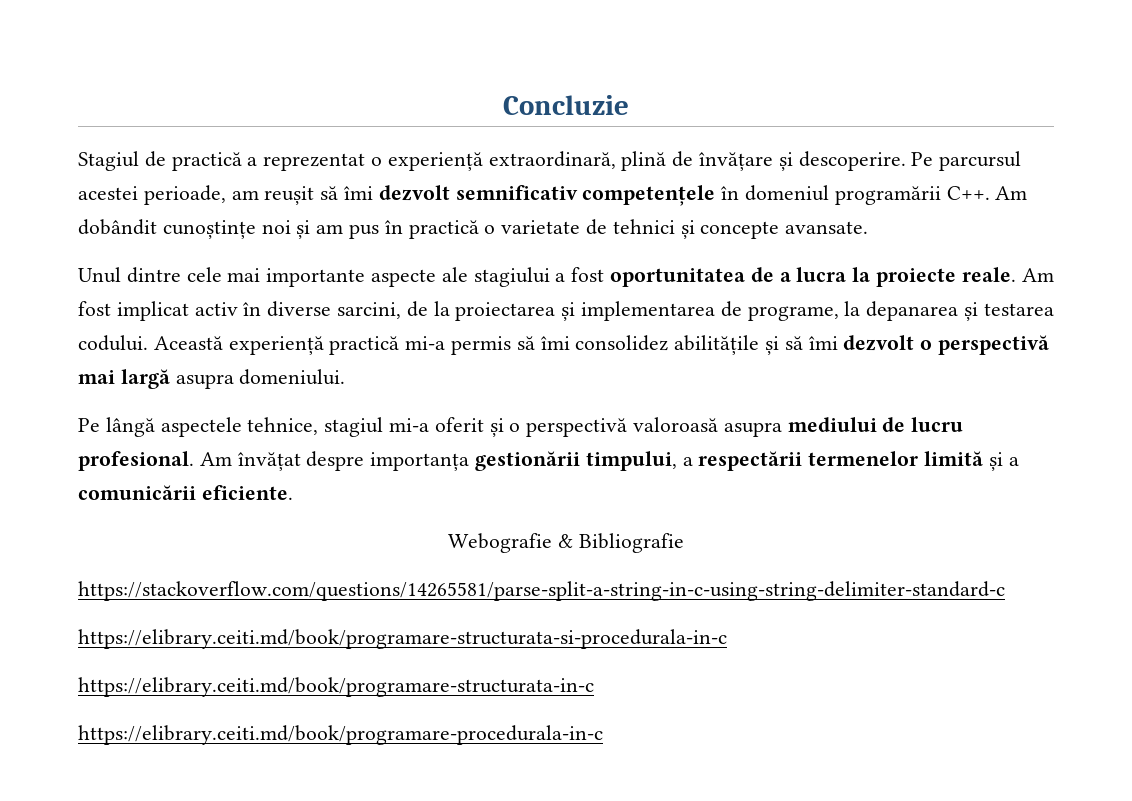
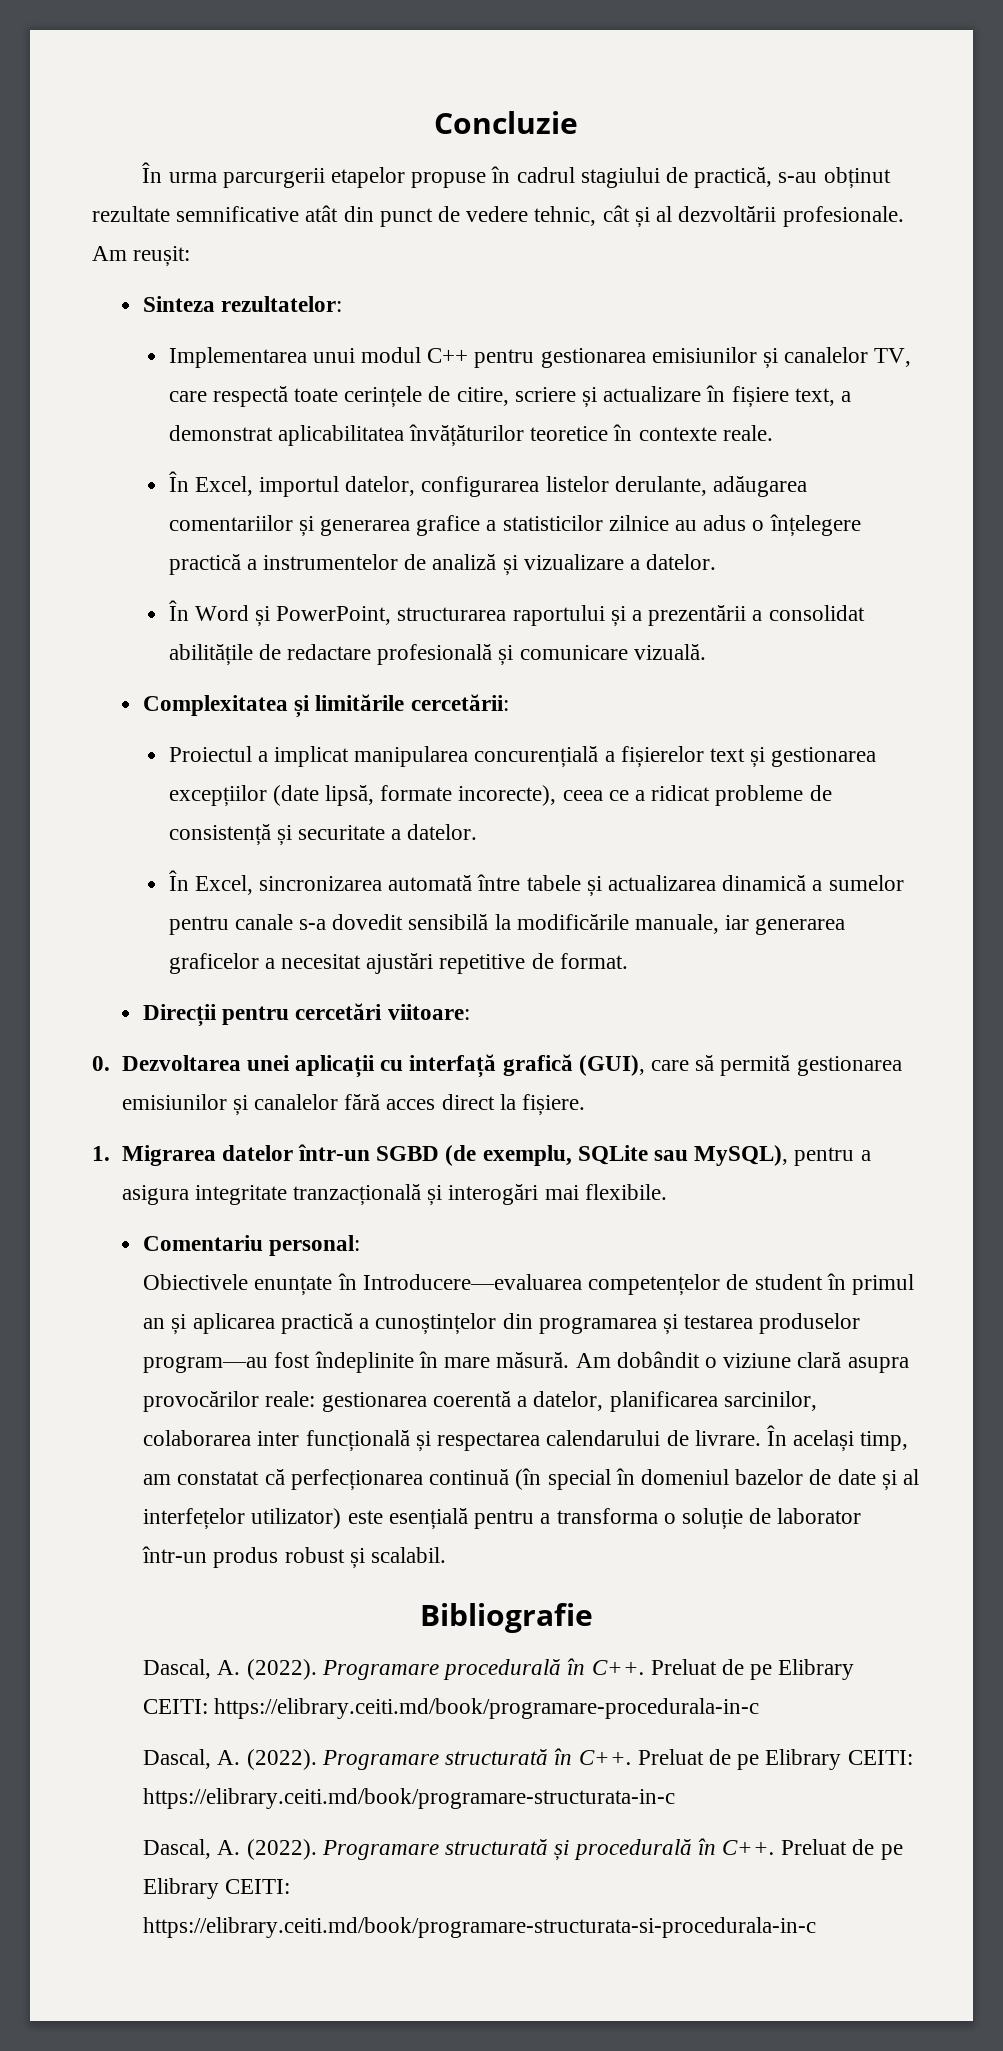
[78,151,1022,171] [78,185,1028,206] [78,219,869,239] [78,267,1054,287] [78,301,1054,321] [78,335,1050,355] [78,369,346,389] [78,417,964,437] [78,451,1019,471] [78,485,293,500] [448,533,684,553] [78,581,1005,601] [78,629,727,649] [78,677,594,697] [78,725,603,745] Stagiul de practică a reprezentat o experiență extraordinară, plină de învățare și descoperire. Pe parcursul acestei perioade, am reușit să îmi dezvolt semnificativ competențele în domeniul programării C++. Am dobândit cunoștințe noi și am pus în practică o varietate de tehnici și concepte avansate. // Unul dintre cele mai importante aspecte ale stagiului a fost oportunitatea de a lucra la proiecte reale. Am fost implicat activ în diverse sarcini, de la proiectarea și implementarea de programe, la depanarea și testarea codului. Această experiență practică mi-a permis să îmi consolidez abilitățile și să îmi dezvolt o perspectivă mai largă asupra domeniului. // Pe lângă aspectele tehnice, stagiul mi-a oferit și o perspectivă valoroasă asupra mediului de lucru profesional. Am învățat despre importanța gestionării timpului, a respectării termenelor limită și a comunicării eficiente. // Webografie & Bibliografie // https://stackoverflow.com/questions/14265581/parse-split-a-string-in-c-using-string-delimiter-standard-c // https://elibrary.ceiti.md/book/programare-structurata-si-procedurala-in-c // https://elibrary.ceiti.md/book/programare-structurata-in-c // https://elibrary.ceiti.md/book/programare-procedurala-in-c -> [142,162,891,189] [92,205,904,228] [92,246,191,267] [142,296,343,312] [168,347,912,369] [168,385,852,408] [168,424,773,447] [168,471,808,497] [168,514,861,537] [168,554,717,576] [168,600,865,627] [168,644,706,666] [142,694,509,718] [168,746,877,768] [168,785,832,807] [168,824,478,846] [168,870,904,897] [168,914,846,935] [168,953,628,974] [142,1003,470,1027] [92,1054,902,1078] [121,1094,585,1116] [92,1144,871,1166] [121,1184,667,1206] [142,1235,361,1256] [143,1273,914,1296] [143,1313,861,1335] [143,1351,909,1373] [143,1391,817,1412] [143,1425,909,1452] [143,1468,919,1491] [143,1508,862,1530] [142,1546,447,1569] [419,1603,593,1633] [143,1658,855,1680] [143,1698,760,1719] [143,1748,913,1770] [143,1788,676,1809] [143,1838,903,1861] [143,1878,291,1899] [143,1917,817,1938] În urma parcurgerii etapelor propuse în cadrul stagiului de practică, s-au obținut rezultate semnificative atât din punct de vedere tehnic, cât și al dezvoltării profesionale. Am reușit: // Sinteza rezultatelor: // Implementarea unui modul C++ pentru gestionarea emisiunilor și canalelor TV, care respectă toate cerințele de citire, scriere și actualizare în fișiere text, a demonstrat aplicabilitatea învățăturilor teoretice în contexte reale. // În Excel, importul datelor, configurarea listelor derulante, adăugarea comentariilor și generarea grafice a statisticilor zilnice au adus o înțelegere practică a instrumentelor de analiză și vizualizare a datelor. // În Word și PowerPoint, structurarea raportului și a prezentării a consolidat abilitățile de redactare profesională și comunicare vizuală. // Complexitatea și limitările cercetării: // Proiectul a implicat manipularea concurențială a fișierelor text și gestionarea excepțiilor (date lipsă, formate incorecte), ceea ce a ridicat probleme de consistență și securitate a datelor. // În Excel, sincronizarea automată între tabele și actualizarea dinamică a sumelor pentru canale s-a dovedit sensibilă la modificările manuale, iar generarea graficelor a necesitat ajustări repetitive de format. // Direcții pentru cercetări viitoare: // 0. Dezvoltarea unei aplicații cu interfață grafică (GUI), care să permită gestionarea emisiunilor și canalelor fără acces direct la fișiere. // 1. Migrarea datelor într-un SGBD (de exemplu, SQLite sau MySQL), pentru a asigura integritate tranzacțională și interogări mai flexibile. // Comentariu personal: // Obiectivele enunțate în Introducere—evaluarea competențelor de student în primul an și aplicarea practică a cunoștințelor din programarea și testarea produselor program—au fost îndeplinite în mare măsură. Am dobândit o viziune clară asupra provocărilor reale: gestionarea coerentă a datelor, planificarea sarcinilor, colaborarea inter funcțională și respectarea calendarului de livrare. În același timp, am constatat că perfecționarea continuă (în special în domeniul bazelor de date și al interfețelor utilizator) este esențială pentru a transforma o soluție de laborator într-un produs robust și scalabil. // Bibliografie // Dascal, A. (2022). Programare procedurală în C++. Preluat de pe Elibrary CEITI: https://elibrary.ceiti.md/book/programare-procedurala-in-c // Dascal, A. (2022). Programare structurată în C++. Preluat de pe Elibrary CEITI: https://elibrary.ceiti.md/book/programare-structurata-in-c // Dascal, A. (2022). Programare structurată și procedurală în C++. Preluat de pe Elibrary CEITI: https://elibrary.ceiti.md/book/programare-structurata-si-procedurala-in-c

